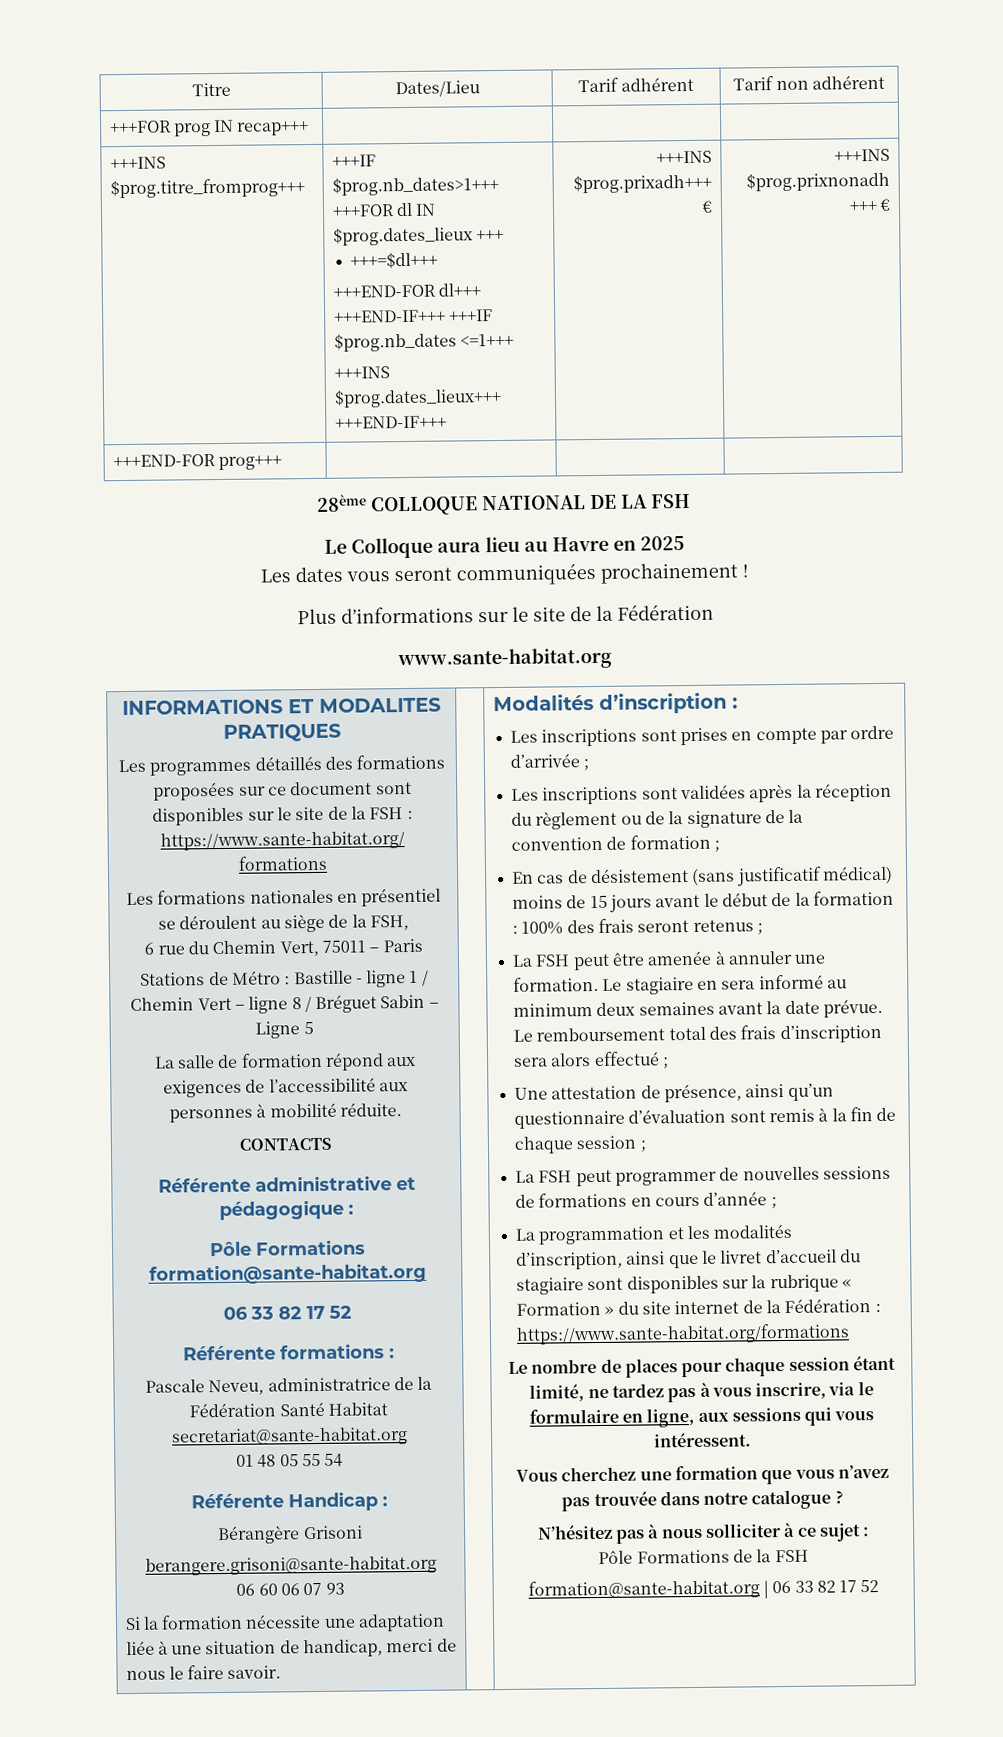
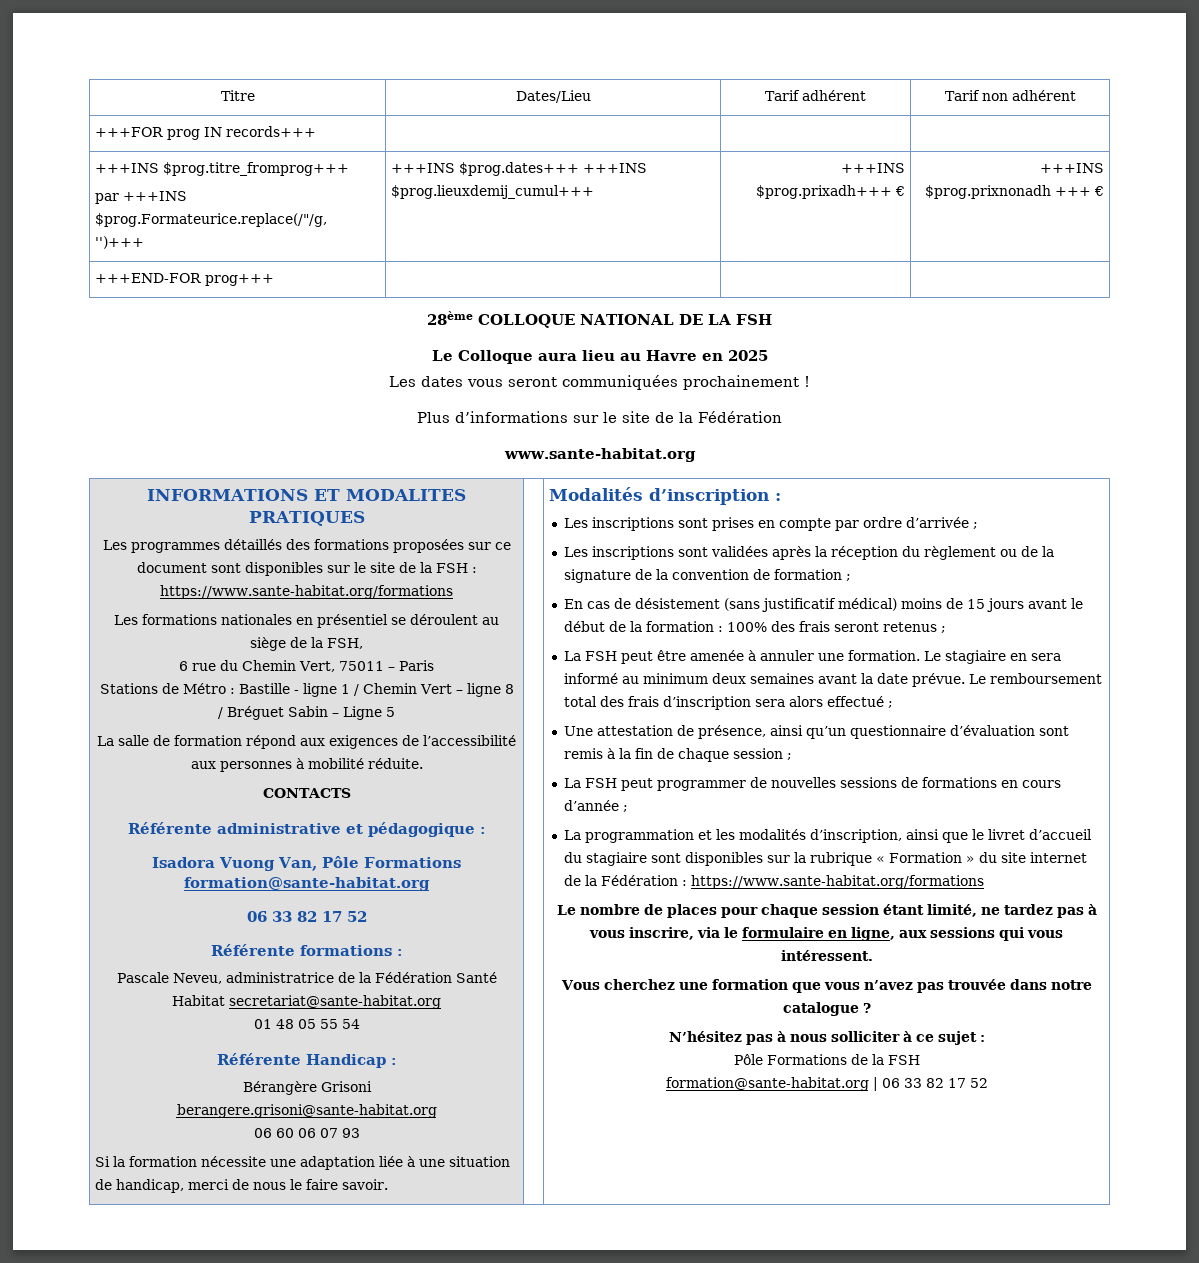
[237,121,310,136] recap+++ -> [226,126,317,137] records+++
[331,154,376,167] [331,175,499,196] [331,202,437,217] [332,226,504,246] [350,251,439,269] [332,283,481,298] [333,309,493,323] [333,332,514,352] [333,366,390,379] [333,387,502,408] [334,415,447,429] | +++IF $prog.nb_dates>1+++ +++FOR dl IN $prog.dates_lieux +++ // +++=$dl+++ // +++END-FOR dl+++ +++END-IF+++ +++IF $prog.nb_dates <=1+++ // +++INS $prog.dates_lieux+++ +++END-IF+++ -> [95,191,188,204] [95,213,328,227] [95,236,145,249] [391,162,648,176] [391,185,595,199] // par +++INS $prog.Formateurice.replace(/"/g, '')+++ | +++INS $prog.dates+++ +++INS $prog.lieuxdemij_cumul+++
(354, 1209) none -> [152,857,317,871] Isadora Vuong Van,

